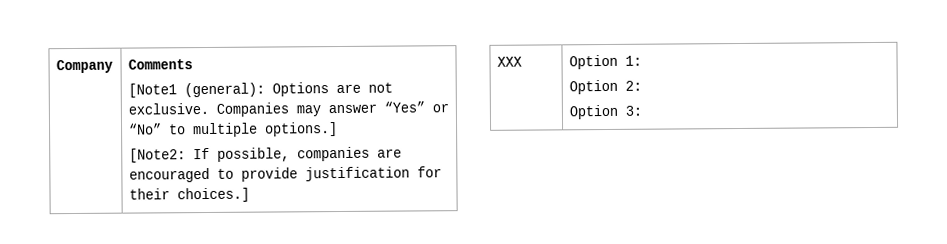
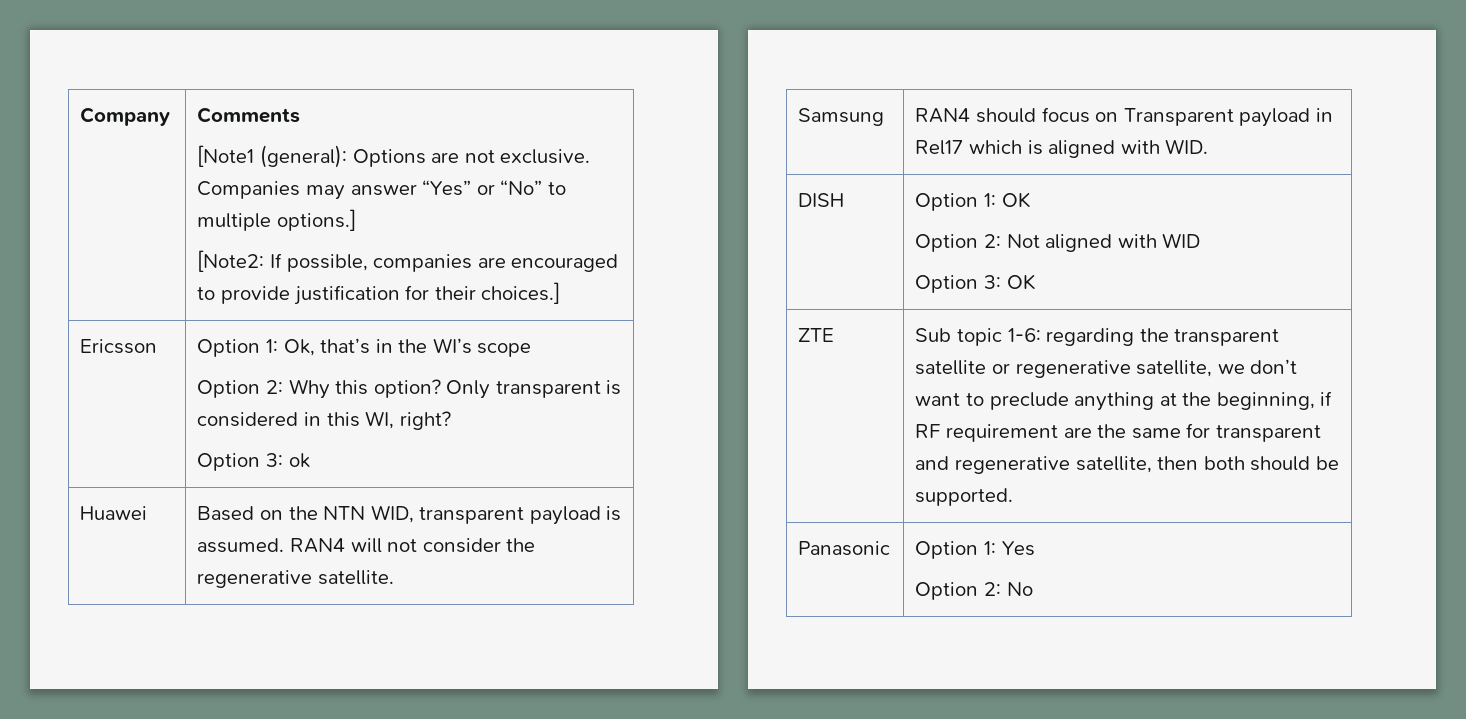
[496,56,522,67] [568,54,642,70] [568,79,642,95] [568,104,642,120] XXX | Option 1: // Option 2: // Option 3: -> [80,339,158,354] [197,338,532,357] [197,379,622,399] [197,411,451,430] [197,453,310,471] [80,506,148,520] [197,505,622,525] [197,538,536,553] [197,570,394,588] [798,108,885,126] [915,107,1333,127] [915,139,1209,158] [798,193,845,207] [915,192,1030,211] [915,233,1201,252] [915,274,1035,293] [798,328,835,342] [915,328,1280,346] [915,359,1298,378] [915,391,1333,411] [915,423,1321,442] [915,456,1339,474] [915,488,1014,506] [798,541,891,556] [915,541,1035,559] [915,582,1033,600] Ericsson | Option 1: Ok, that’s in the WI’s scope // Option 2: Why this option? Only transparent is considered in this WI, right? // Option 3: ok // Huawei | Based on the NTN WID, transparent payload is assumed. RAN4 will not consider the regenerative satellite. // Samsung | RAN4 should focus on Transparent payload in Rel17 which is aligned with WID. // DISH | Option 1: OK // Option 2: Not aligned with WID // Option 3: OK // ZTE | Sub topic 1-6: regarding the transparent satellite or regenerative satellite, we don’t want to preclude anything at the beginning, if RF requirement are the same for transparent and regenerative satellite, then both should be supported. // Panasonic | Option 1: Yes // Option 2: No

